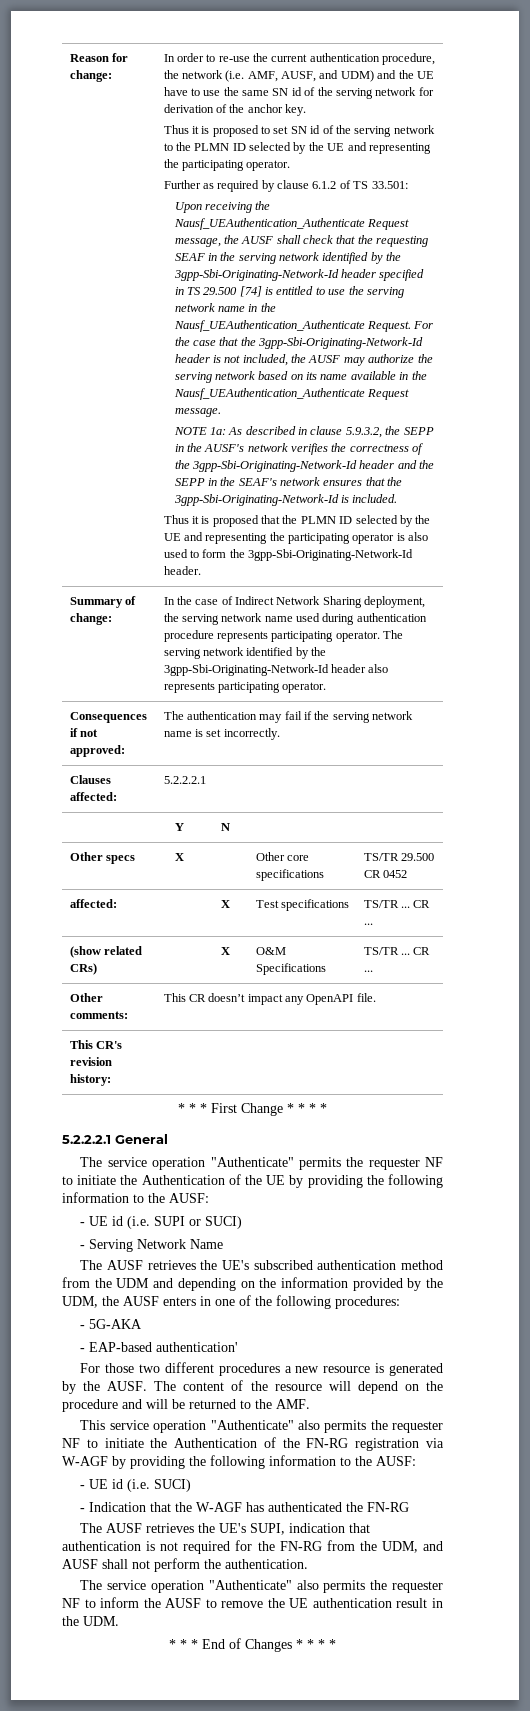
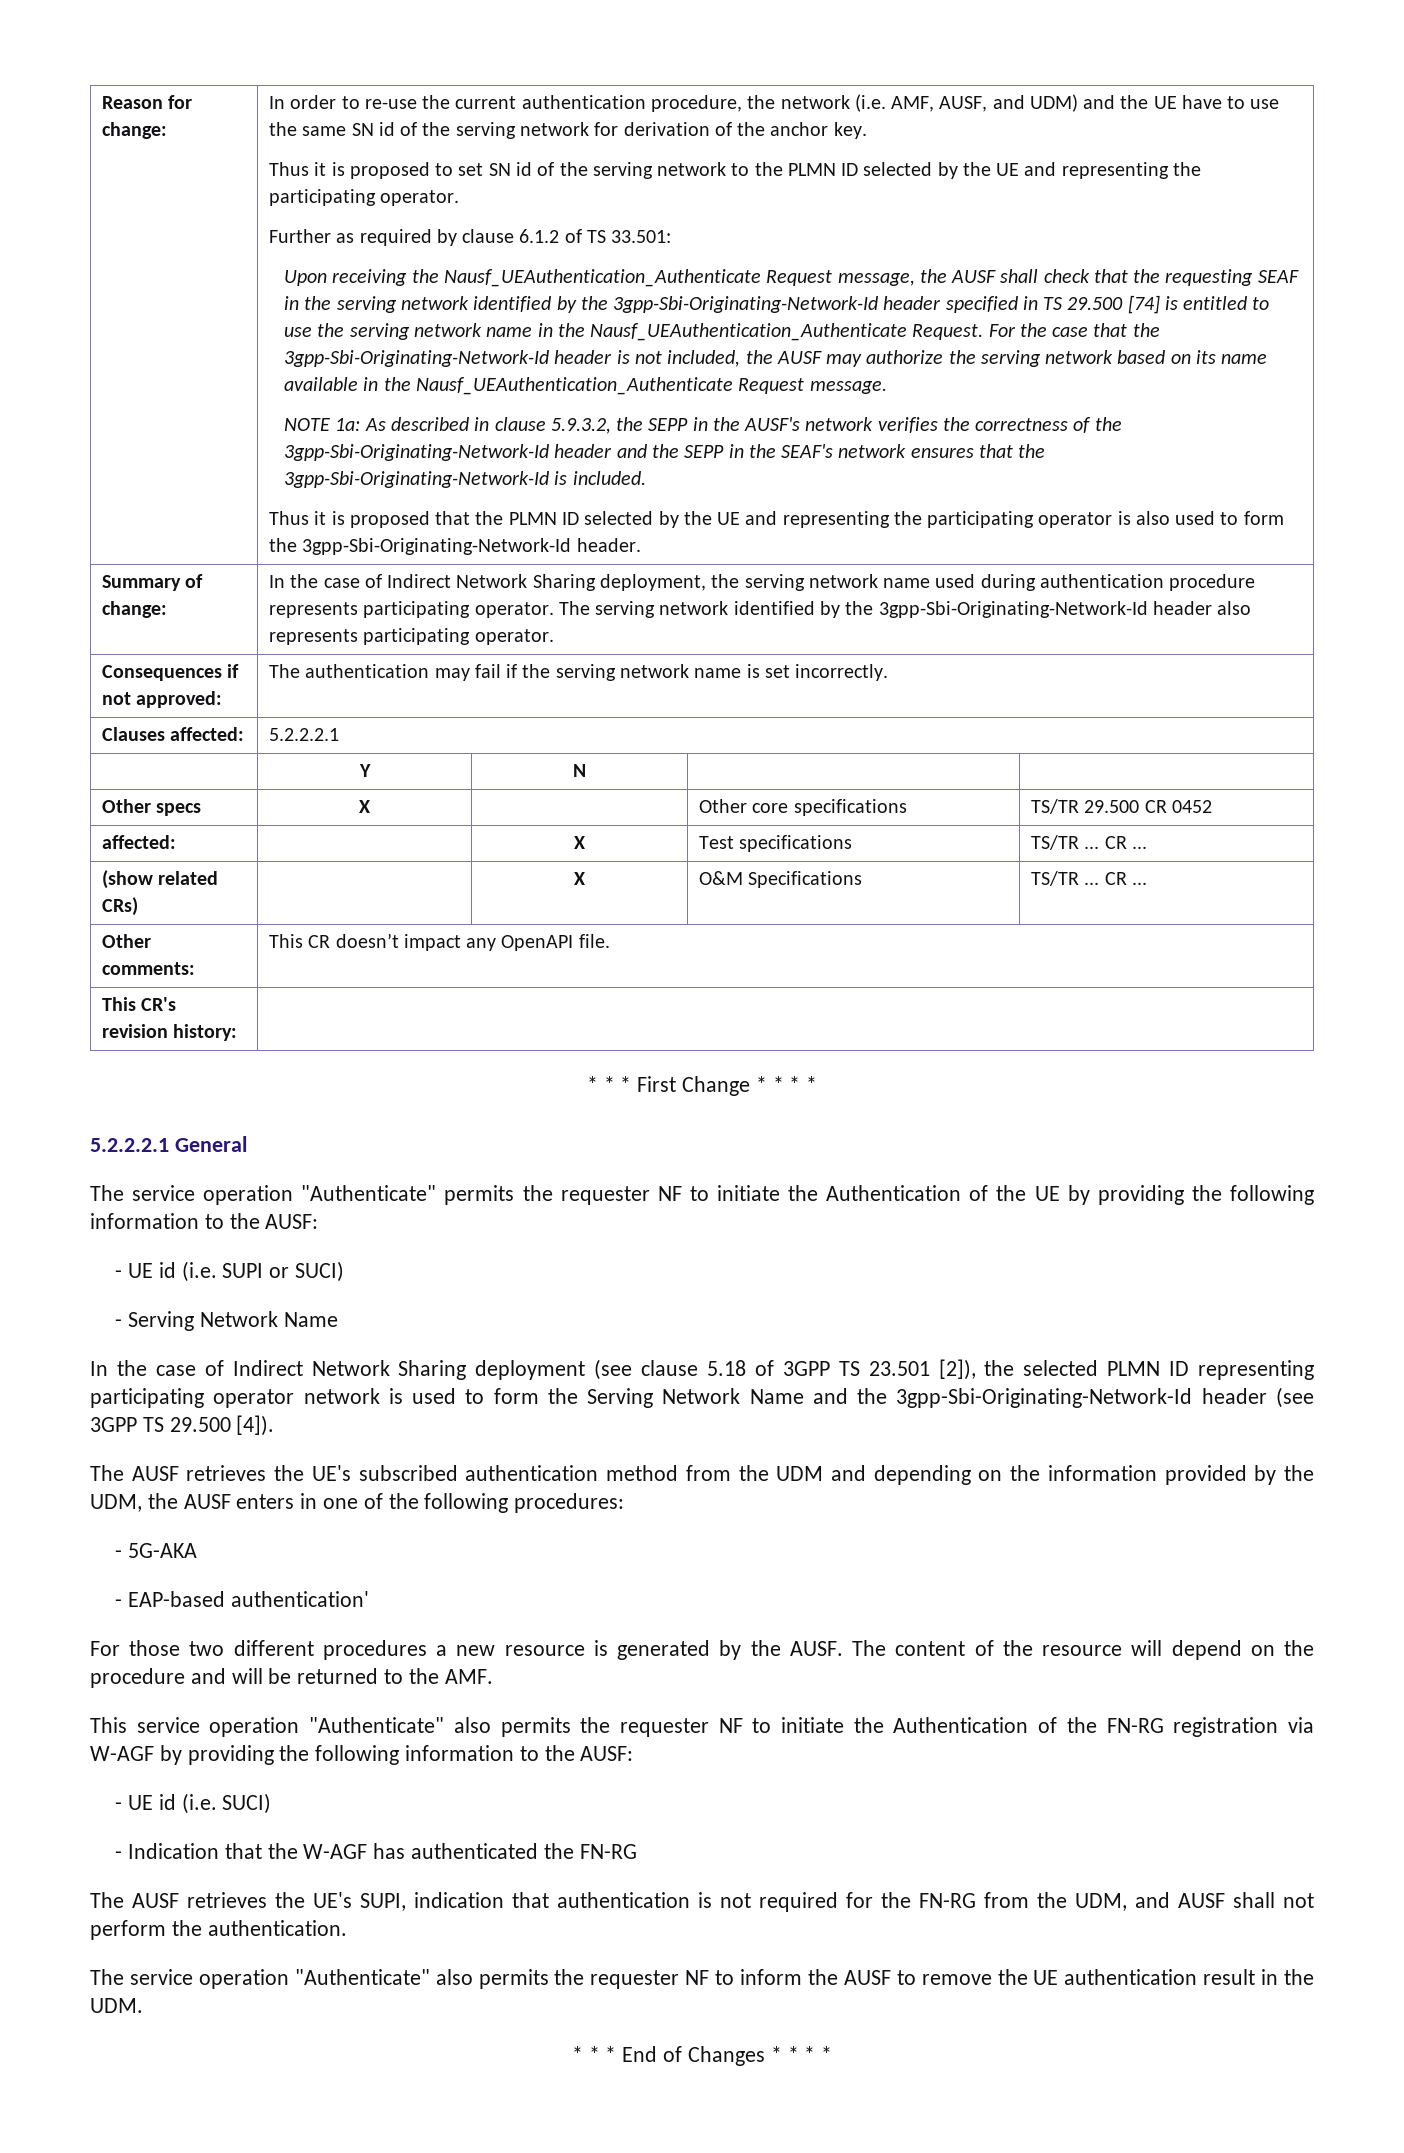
(224, 1244) none -> [90,1359,1314,1380] [90,1387,1314,1408] [90,1415,275,1436] // In the case of Indirect Network Sharing deployment (see clause 5.18 of 3GPP TS 23.501 [2]), the selected PLMN ID representing participating operator network is used to form the Serving Network Name and the 3gpp-Sbi-Originating-Network-Id header (see 3GPP TS 29.500 [4]).

